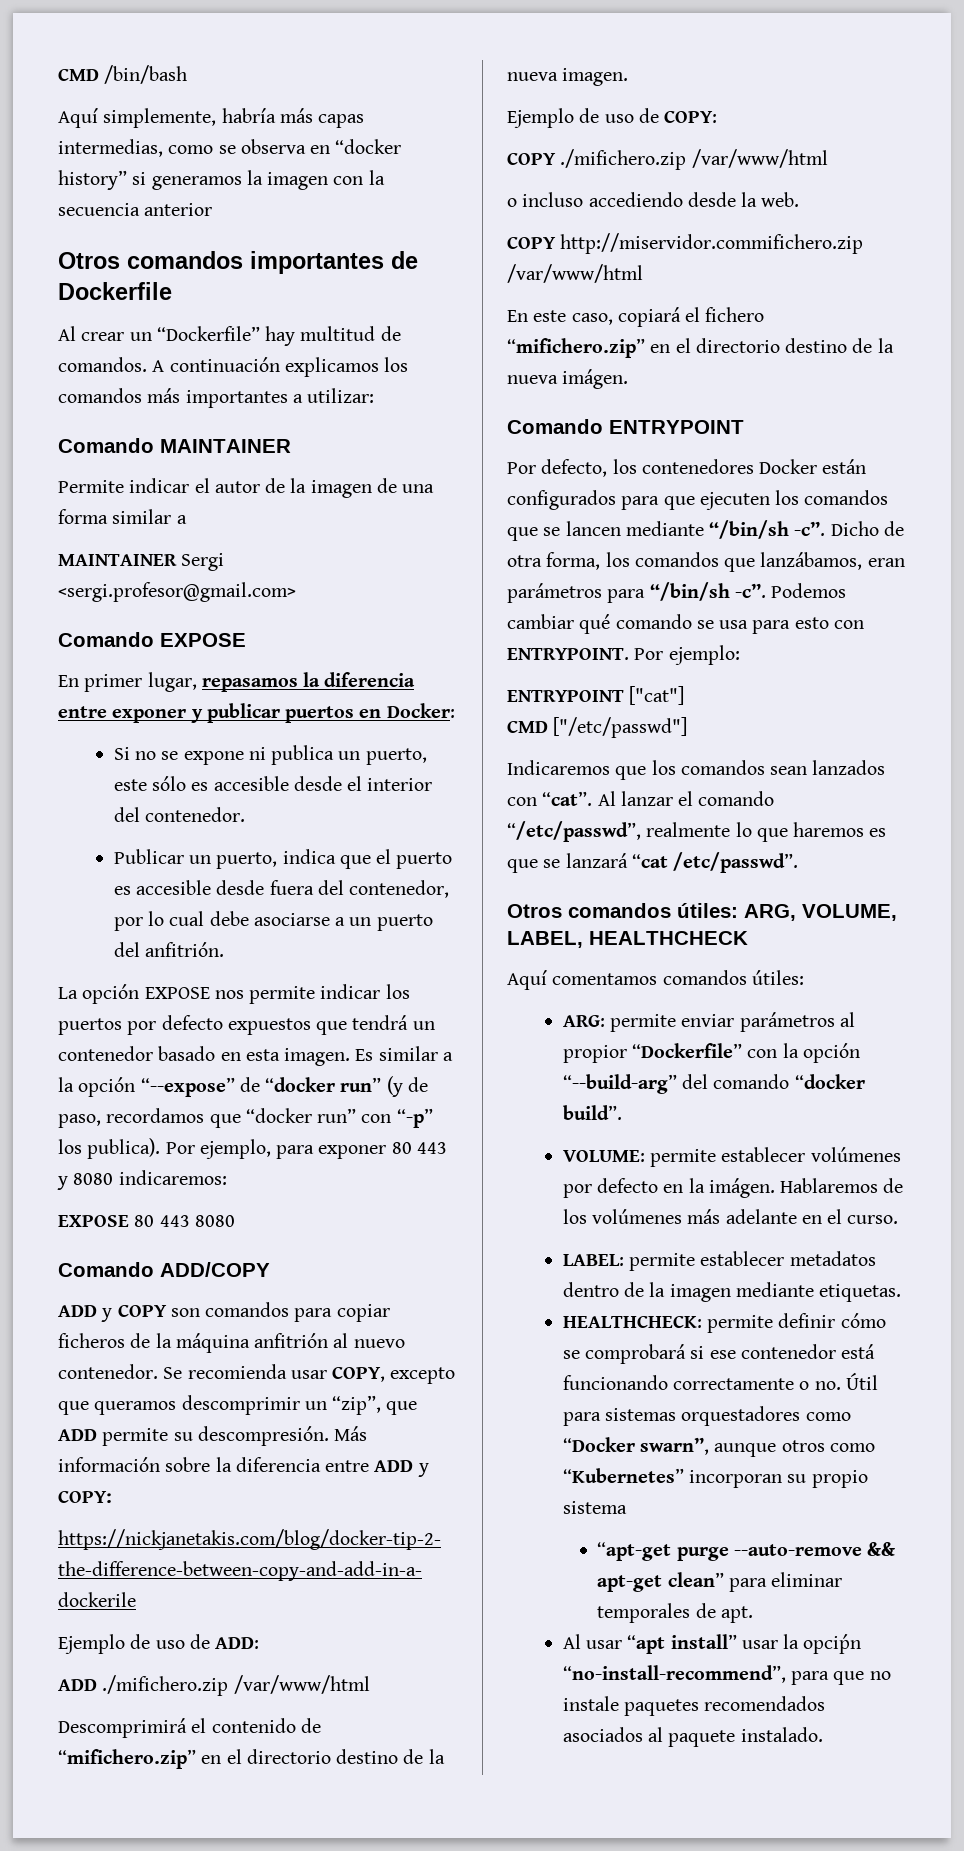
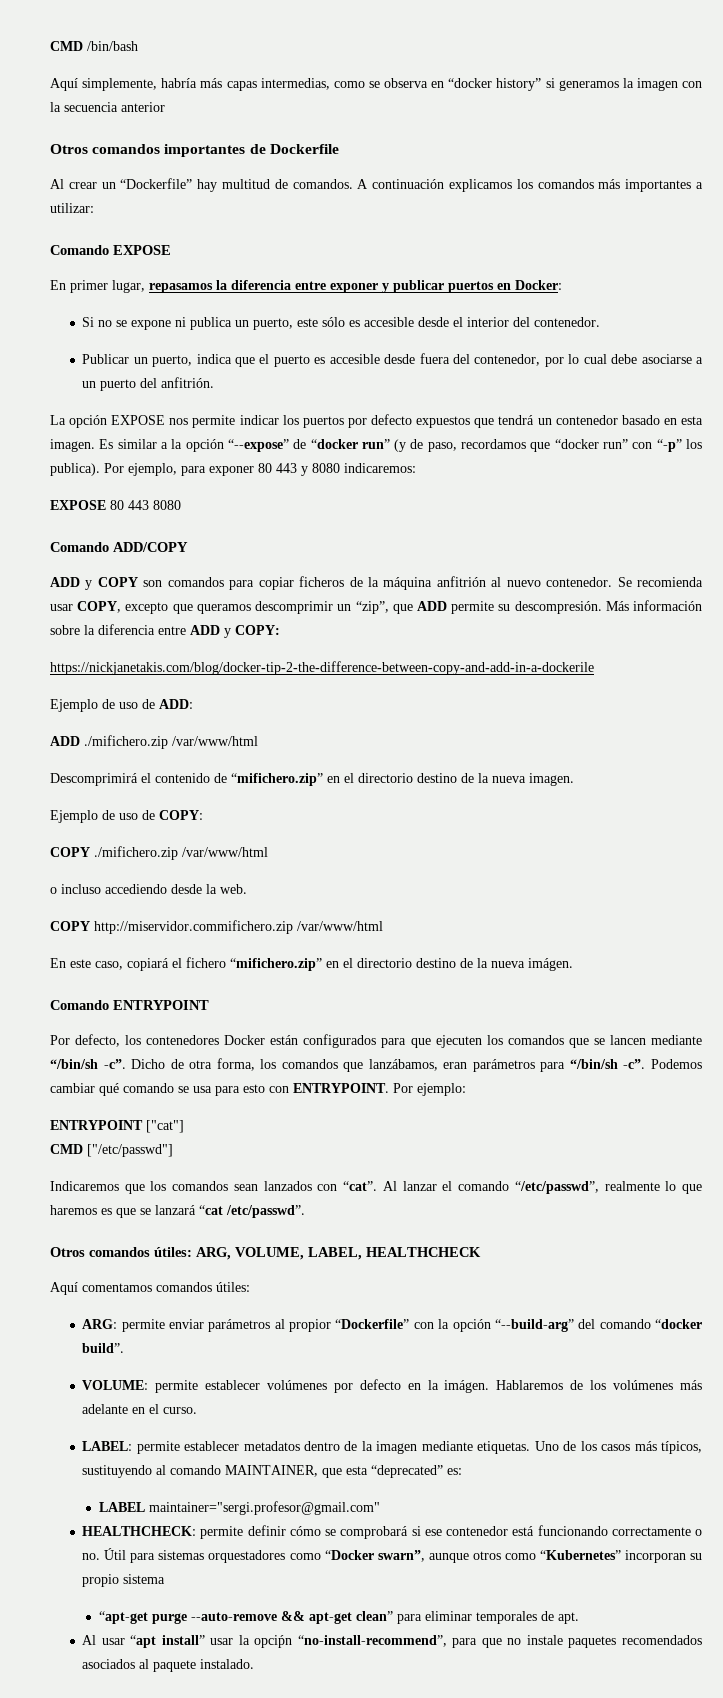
[58,438,291,453] [58,478,435,498] [58,509,187,524] [58,553,225,571] [58,582,296,602] // Comando MAINTAINER // Permite indicar el autor de la imagen de una forma similar a // MAINTAINER Sergi <sergi.profesor@gmail.com> -> (94, 208) none
(902, 1293) none -> [534,1441,703,1454] [82,1465,463,1478] [98,1501,380,1515] Uno de los casos más típicos, sustituyendo al comando MAINTAINER, que esta “deprecated” es: // LABEL maintainer="sergi.profesor@gmail.com"

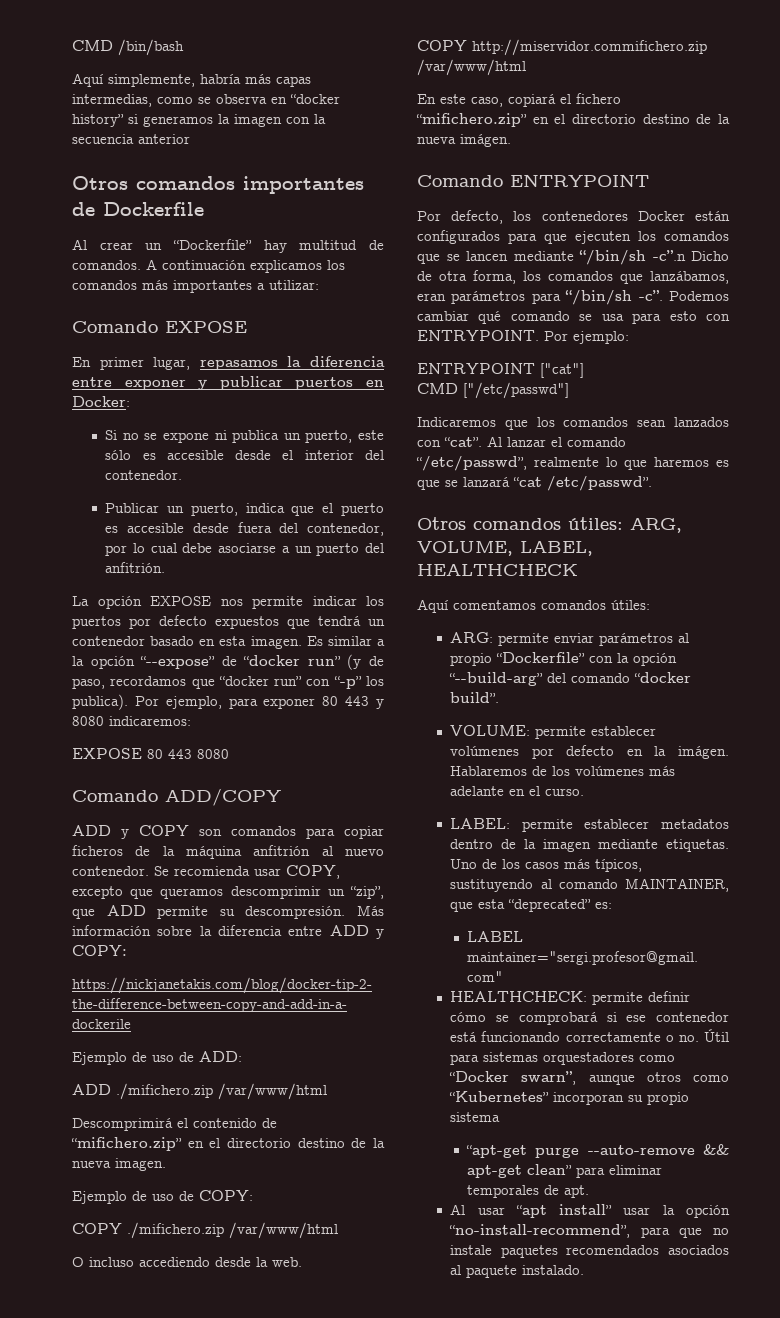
[50,887,57,894] o -> [72,1257,84,1267] O
[103,1059,126,1069] -c”. -> [652,250,686,261] -c”.n
[289,1319,332,1332] propior -> [450,653,493,666] propio
[254,1635,293,1648] opciṕn -> [686,1205,730,1218] opción

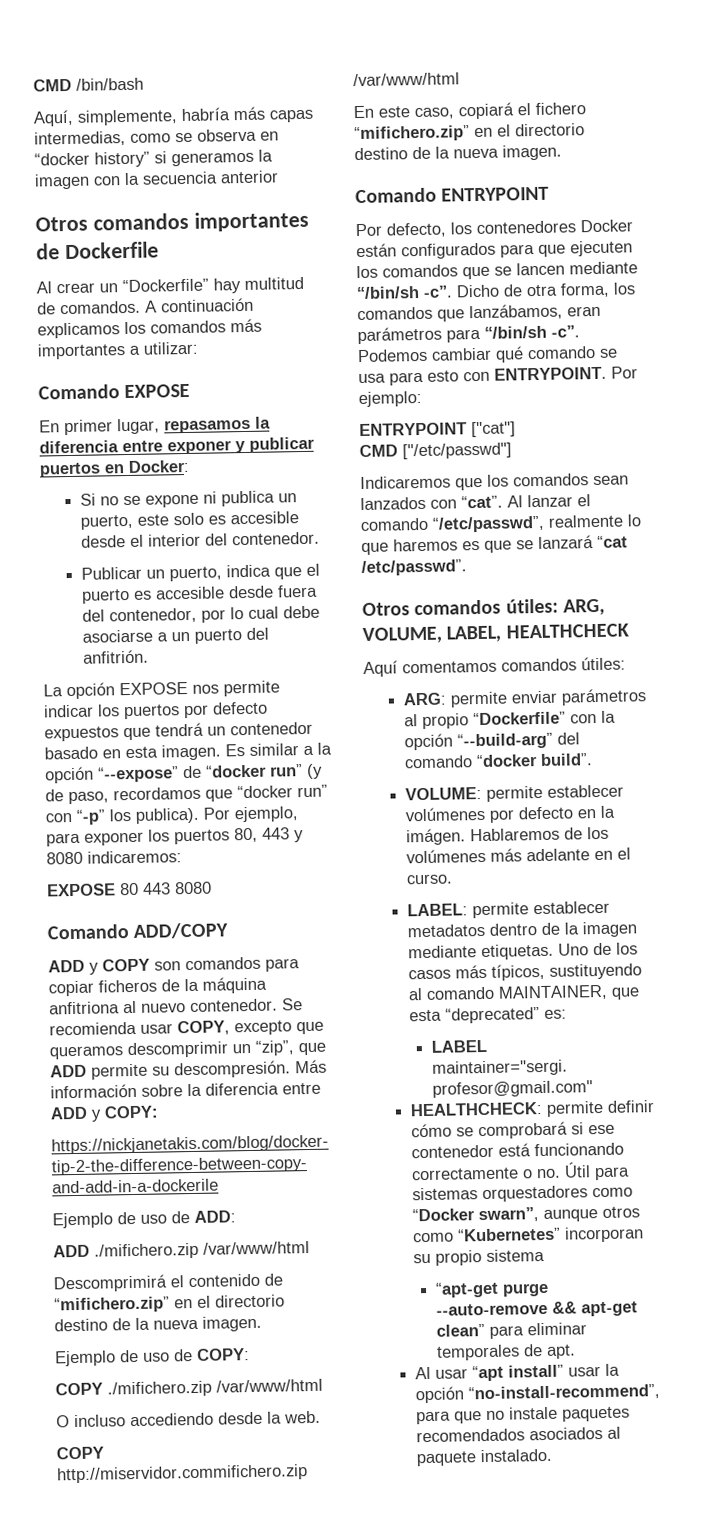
[72,73,103,87] Aquí -> [33,109,74,127] Aquí,
[105,450,132,460] sólo -> [172,512,204,526] solo
[322,696,339,706] 80 -> [148,827,258,845] los puertos 80,
[253,845,311,856] anfitrión -> [49,1001,120,1015] anfitriona
[460,134,511,147] imágen. -> [502,144,562,161] imagen.
[652,250,686,261] -c”.n -> [423,285,453,298] -c”.

